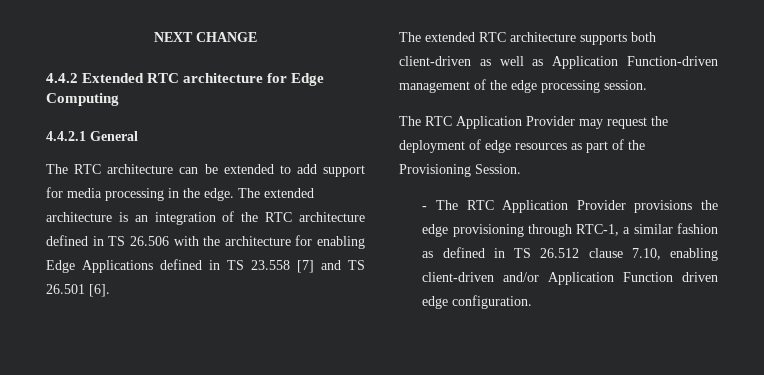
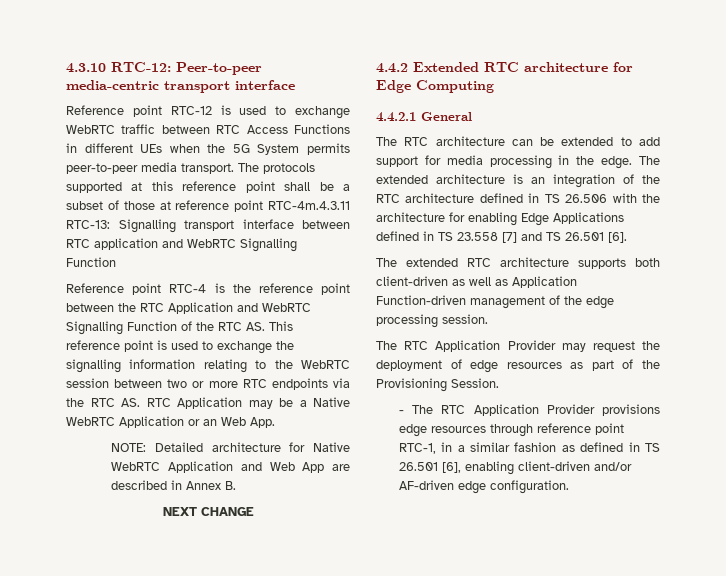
(154, 37) none -> [66,62,262,75] [66,80,295,93] [66,105,350,119] [66,124,350,134] [66,143,351,155] [66,162,315,174] [66,181,350,193] [66,200,350,212] [66,219,350,233] [66,238,297,252] [66,257,116,267] [66,283,350,295] [66,302,311,314] [66,321,293,335] [66,340,294,354] [66,359,350,373] [66,378,350,390] [66,397,350,409] [66,416,275,428] [111,442,350,452] [111,461,350,473] [111,480,237,490] 4.3.10 RTC-12: Peer-to-peer media-centric transport interface // Reference point RTC-12 is used to exchange WebRTC traffic between RTC Access Functions in different UEs when the 5G System permits peer-to-peer media transport. The protocols supported at this reference point shall be a subset of those at reference point RTC-4m.4.3.11 RTC-13: Signalling transport interface between RTC application and WebRTC Signalling Function // Reference point RTC-4 is the reference point between the RTC Application and WebRTC Signalling Function of the RTC AS. This reference point is used to exchange the signalling information relating to the WebRTC session between two or more RTC endpoints via the RTC AS. RTC Application may be a Native WebRTC Application or an Web App. // NOTE: Detailed architecture for Native WebRTC Application and Web App are described in Annex B. //
[701,200,718,210] [422,224,620,237] the edge provisioning through RTC-1, -> [398,423,624,437] [398,442,453,454] edge resources through reference point RTC-1, in
[540,248,718,261] [422,272,718,285] 26.512 clause 7.10, enabling client-driven and/or Application Function driven -> [398,461,632,475] [398,480,454,490] 26.501 [6], enabling client-driven and/or AF-driven

